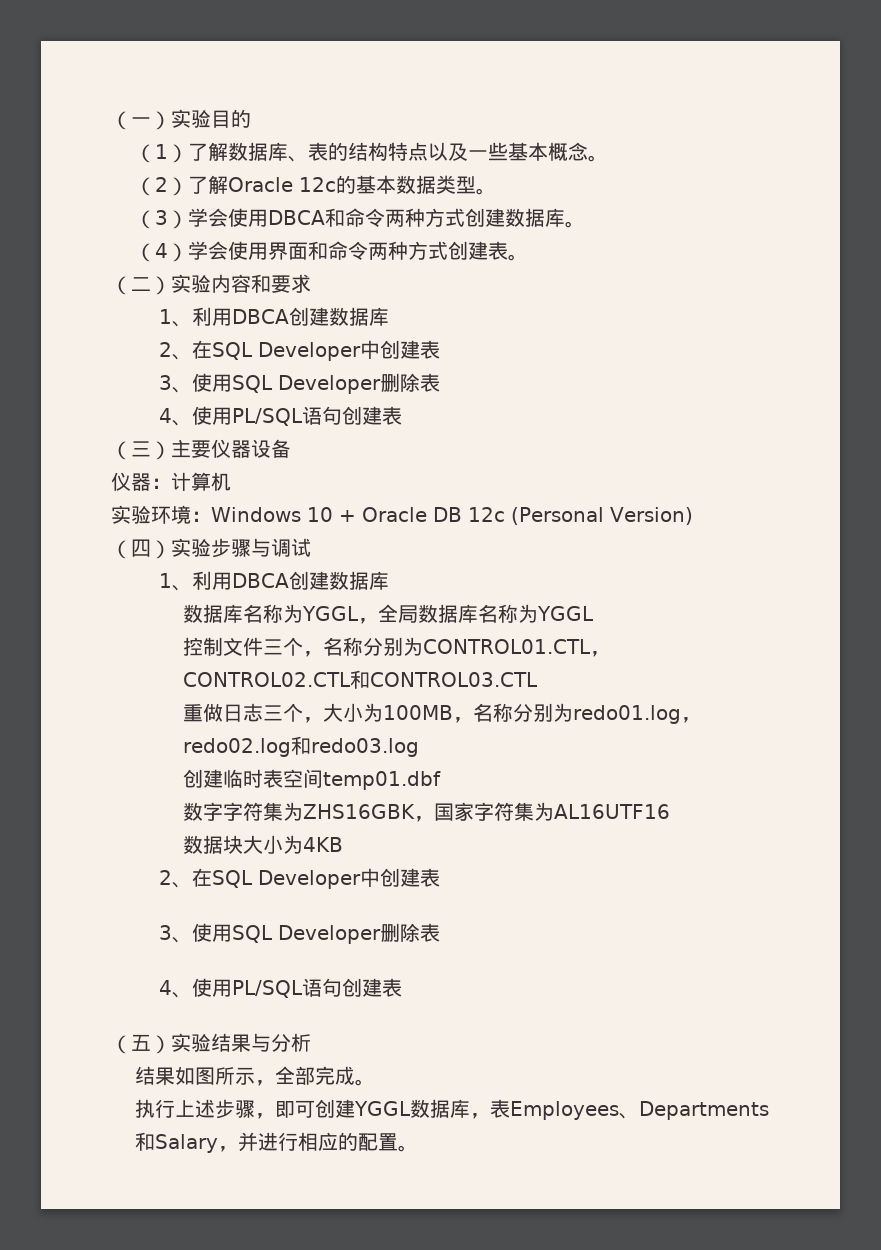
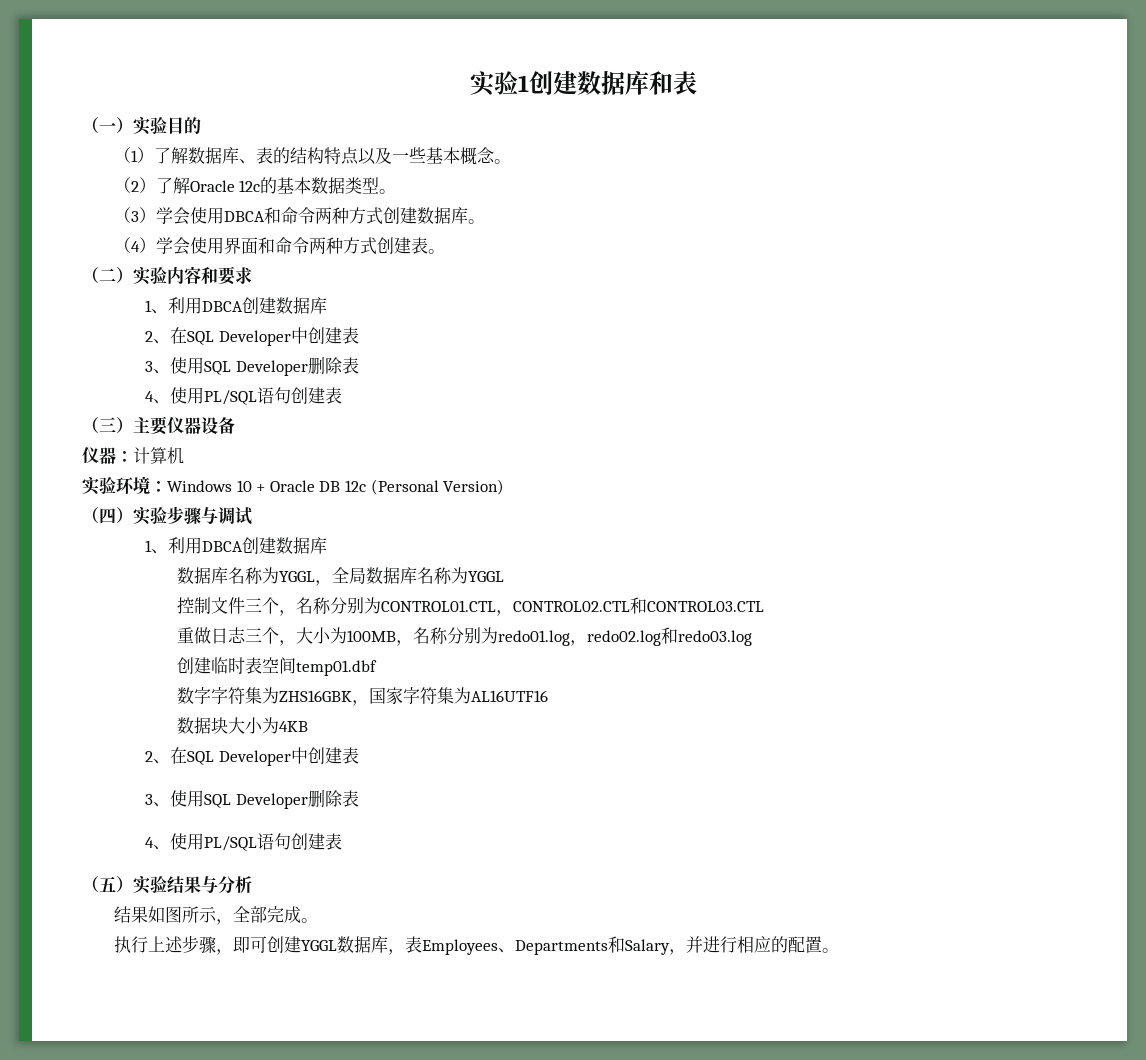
(111, 120) none -> [469,70,697,96] 实验1创建数据库和表 //

